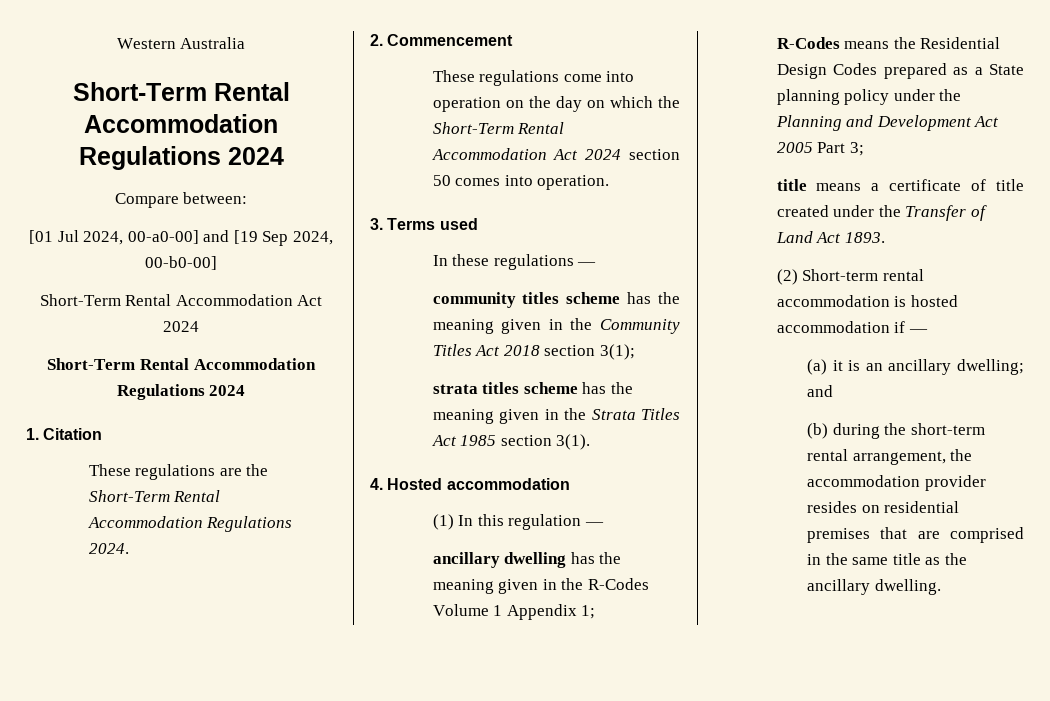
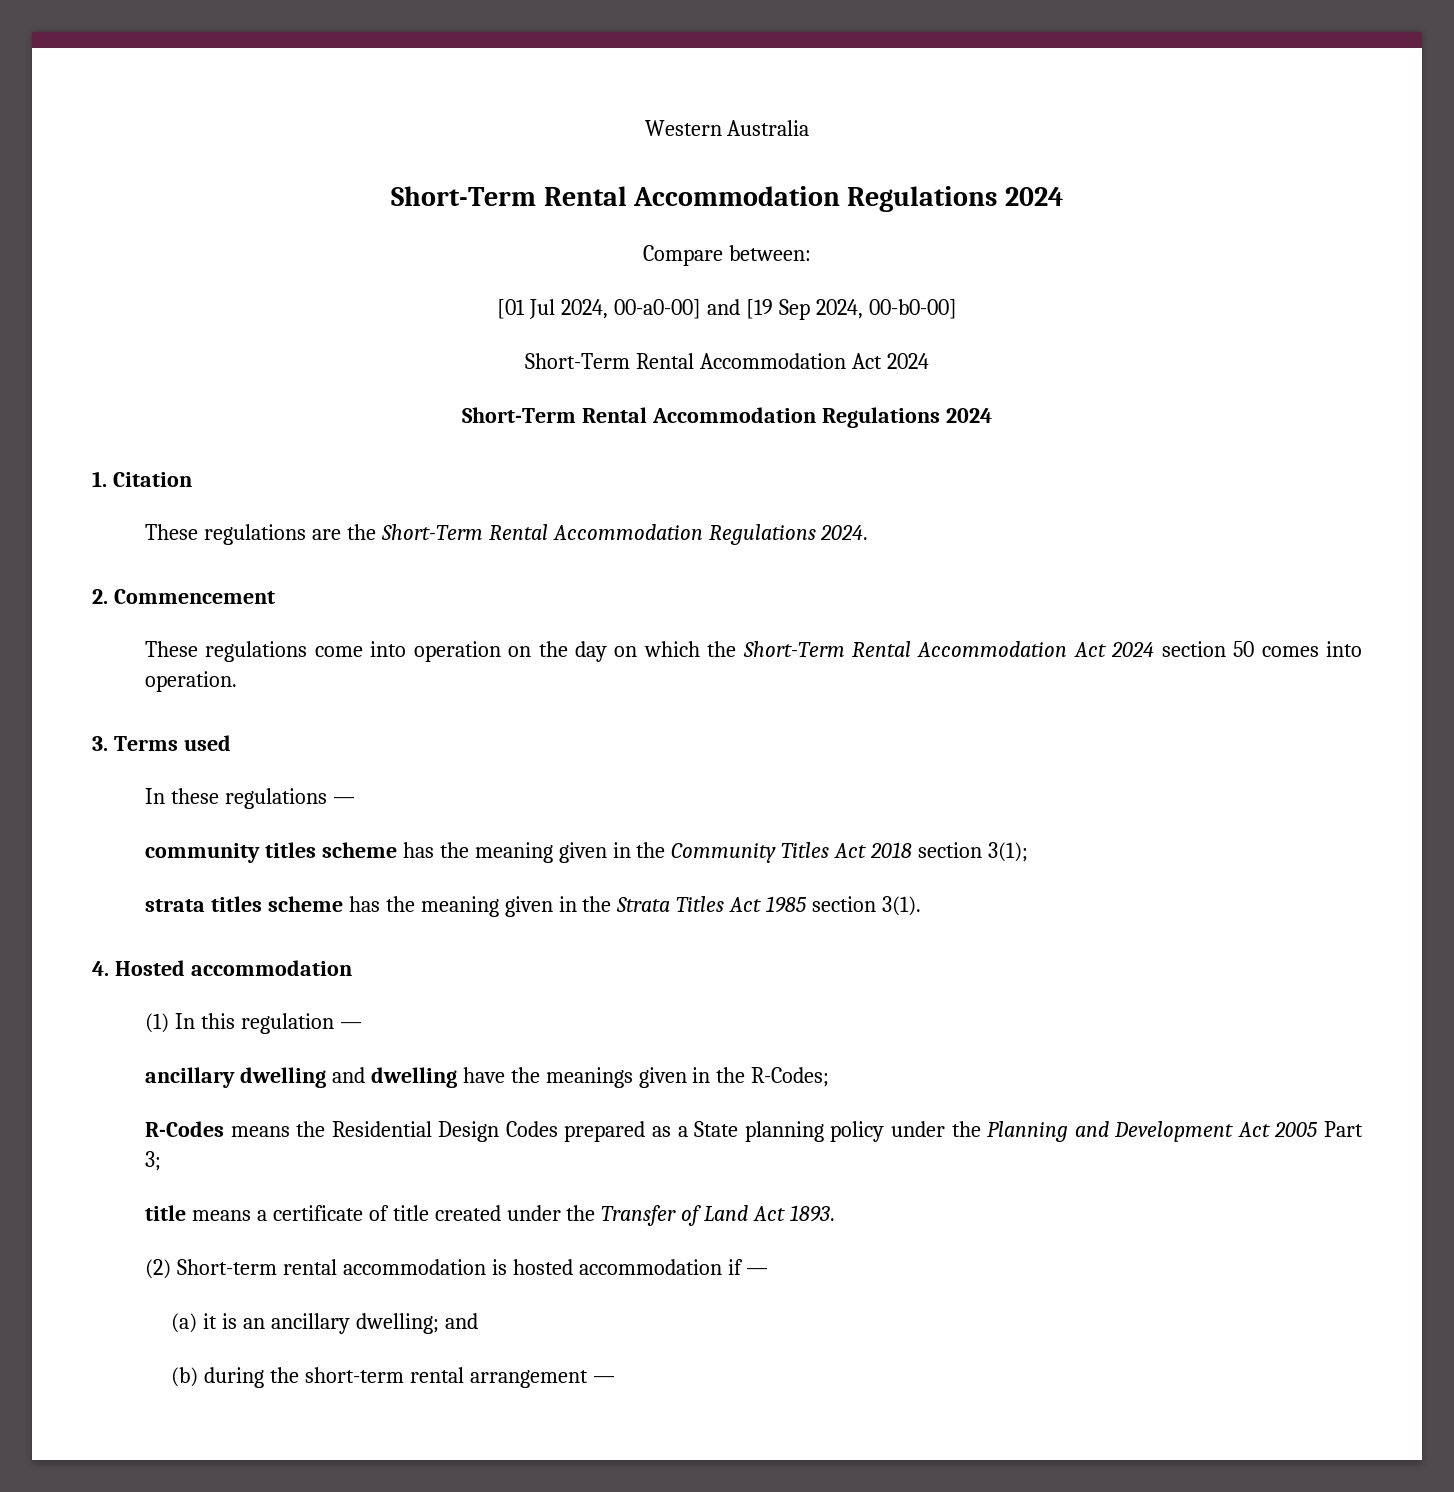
[570,552,622,564] [432,578,649,594] [432,604,596,620] has the meaning given in the R-Codes Volume 1 Appendix 1; -> [331,1067,830,1088] and dwelling have the meanings given in the R-Codes;
[852,449,973,465] [807,475,986,491] [807,501,960,513] [807,527,1024,543] [807,553,967,565] [807,579,941,595] arrangement, the accommodation provider resides on residential premises that are comprised in the same title as the ancillary dwelling. -> [470,1370,616,1388] arrangement —

